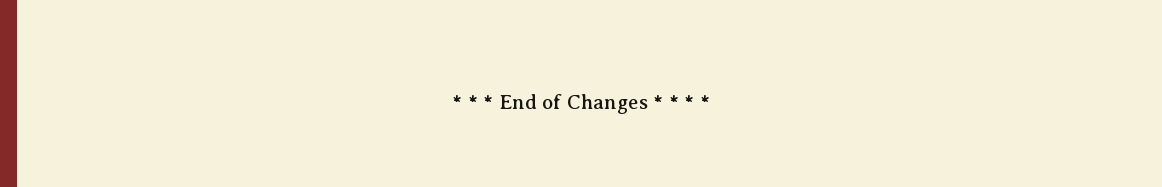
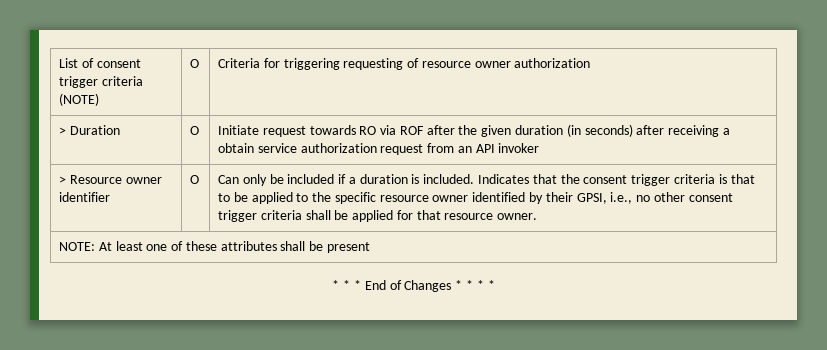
(452, 102) none -> [59,58,141,68] [59,76,143,88] [59,93,100,106] [190,59,200,68] [218,58,591,70] [59,125,120,135] [190,126,200,135] [218,124,730,137] [218,143,540,155] [59,175,162,184] [59,192,111,202] [190,175,200,184] [218,174,755,186] [218,192,733,204] [218,210,538,222] [59,241,371,253] List of consent trigger criteria (NOTE) | O | Criteria for triggering requesting of resource owner authorization // > Duration | O | Initiate request towards RO via ROF after the given duration (in seconds) after receiving a obtain service authorization request from an API invoker // > Resource owner identifier | O | Can only be included if a duration is included. Indicates that the consent trigger criteria is that to be applied to the specific resource owner identified by their GPSI, i.e., no other consent trigger criteria shall be applied for that resource owner. // NOTE: At least one of these attributes shall be present //

